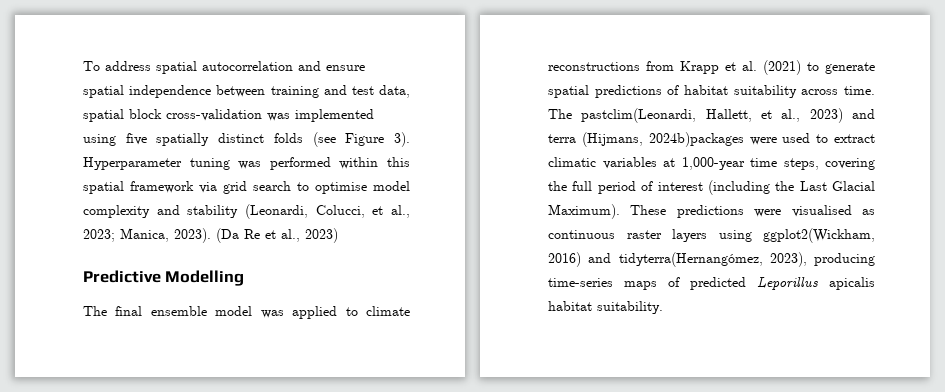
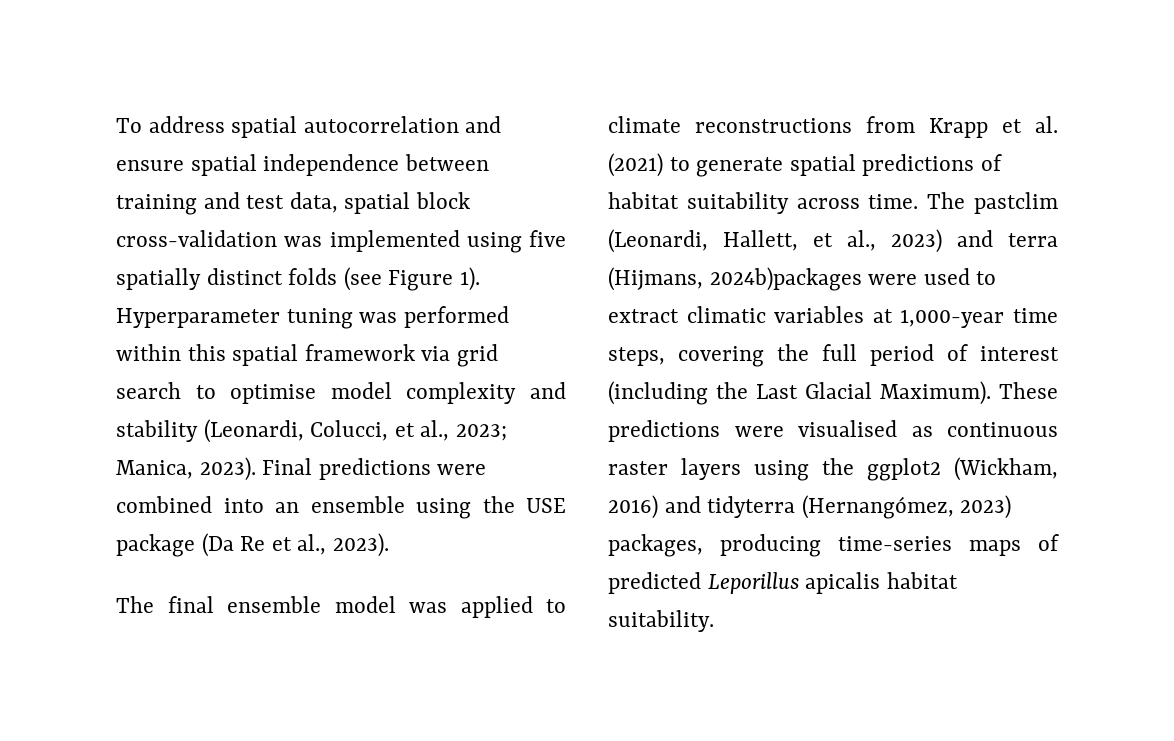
[394,132,410,147] 3). -> [460,267,481,291] 1).
(211, 235) none -> [262,458,487,480] [116,496,566,519] [116,534,195,557] Final predictions were combined into an ensemble using the USE package
[305,228,338,243] [83,270,245,286] 2023) // Predictive Modelling -> [333,533,390,557] 2023).
[581,108,697,123] pastclim(Leonardi, -> [974,192,1058,214] [608,229,708,253] pastclim (Leonardi,
[763,228,875,243] [548,252,807,267] ggplot2(Wickham, 2016) and tidyterra(Hernangómez, 2023), -> [822,457,1058,481] [608,495,1012,519] [608,534,703,557] the ggplot2 (Wickham, 2016) and tidyterra (Hernangómez, 2023) packages,

